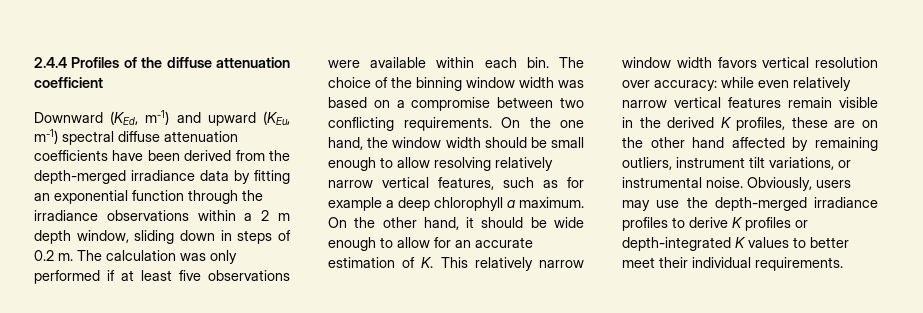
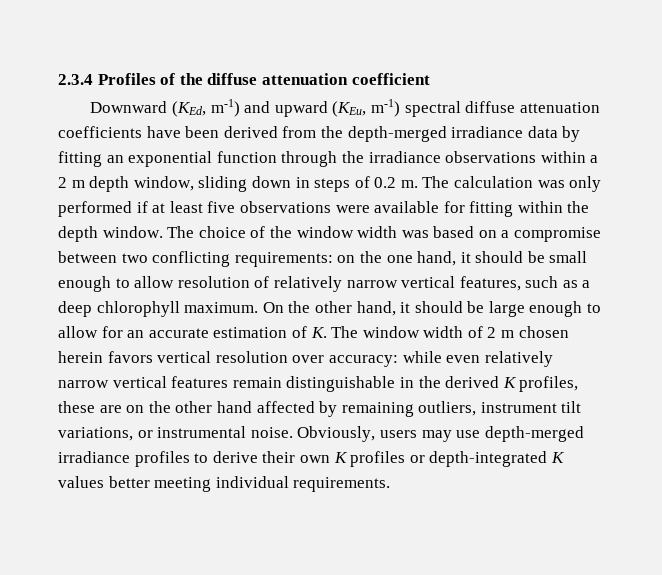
[34,57,67,68] 2.4.4 -> [58,74,93,85] 2.3.4
[436,57,549,68] within each bin. -> [443,201,590,217] [58,226,163,242] for fitting within the depth window.
[416,77,462,91] binning -> (292, 232) none
[403,117,520,131] requirements. On -> [234,252,356,267] requirements: on
[367,137,481,148] the window width -> [460,252,471,263] it
[434,157,491,171] resolving -> [177,276,270,288] resolution of
[567,177,584,188] [328,197,382,211] for example -> (578, 284) none
[507,200,515,208] a -> (180, 309) none
[554,217,584,228] wide -> [488,301,525,317] large
[440,257,584,271] [622,57,712,68] This relatively narrow window width -> [331,326,569,338] [58,351,103,363] The window width of 2 m chosen herein
[839,97,878,108] visible -> [286,376,396,392] distinguishable
[686,197,708,208] the -> (481, 434) none
(728, 222) none -> [262,451,330,463] their own
[793,237,849,248] [622,257,688,268] to better meet their -> [108,476,212,492] better meeting

